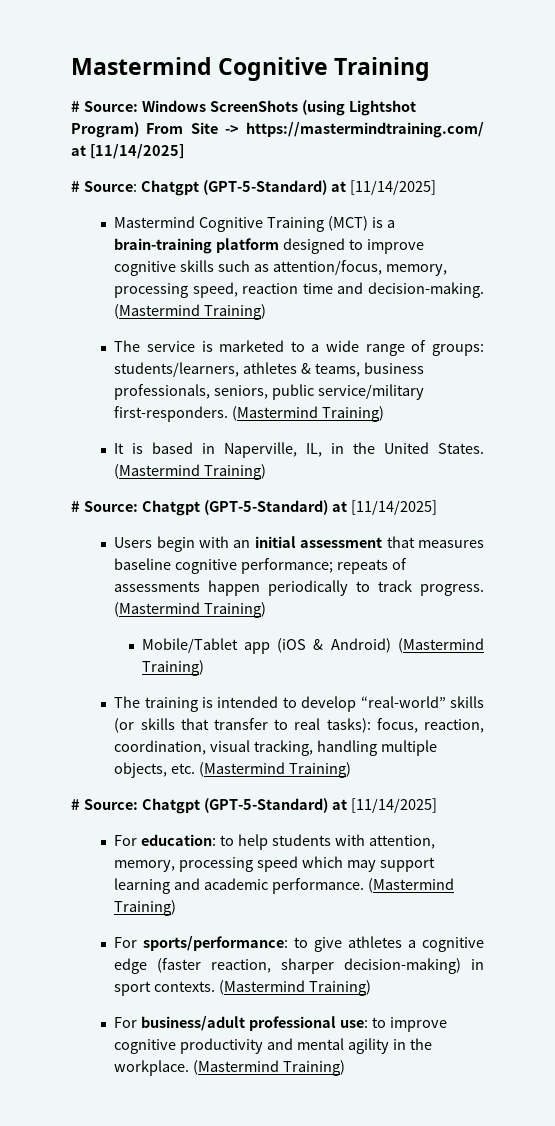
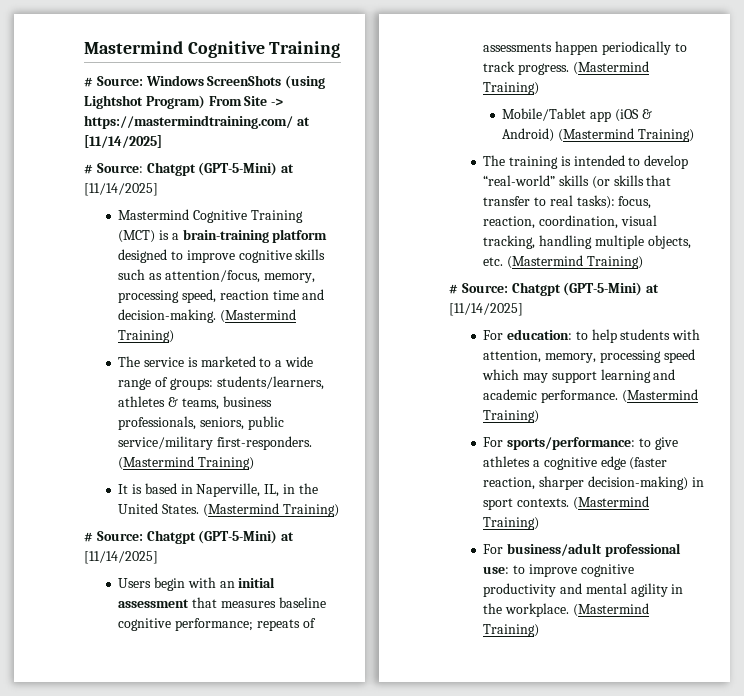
[202,180,327,195] (GPT-5-Standard) -> [198,162,278,176] (GPT-5-Mini)
[203,500,328,515] (GPT-5-Standard) -> [198,530,278,544] (GPT-5-Mini)
[203,798,328,813] (GPT-5-Standard) -> [563,282,643,296] (GPT-5-Mini)

